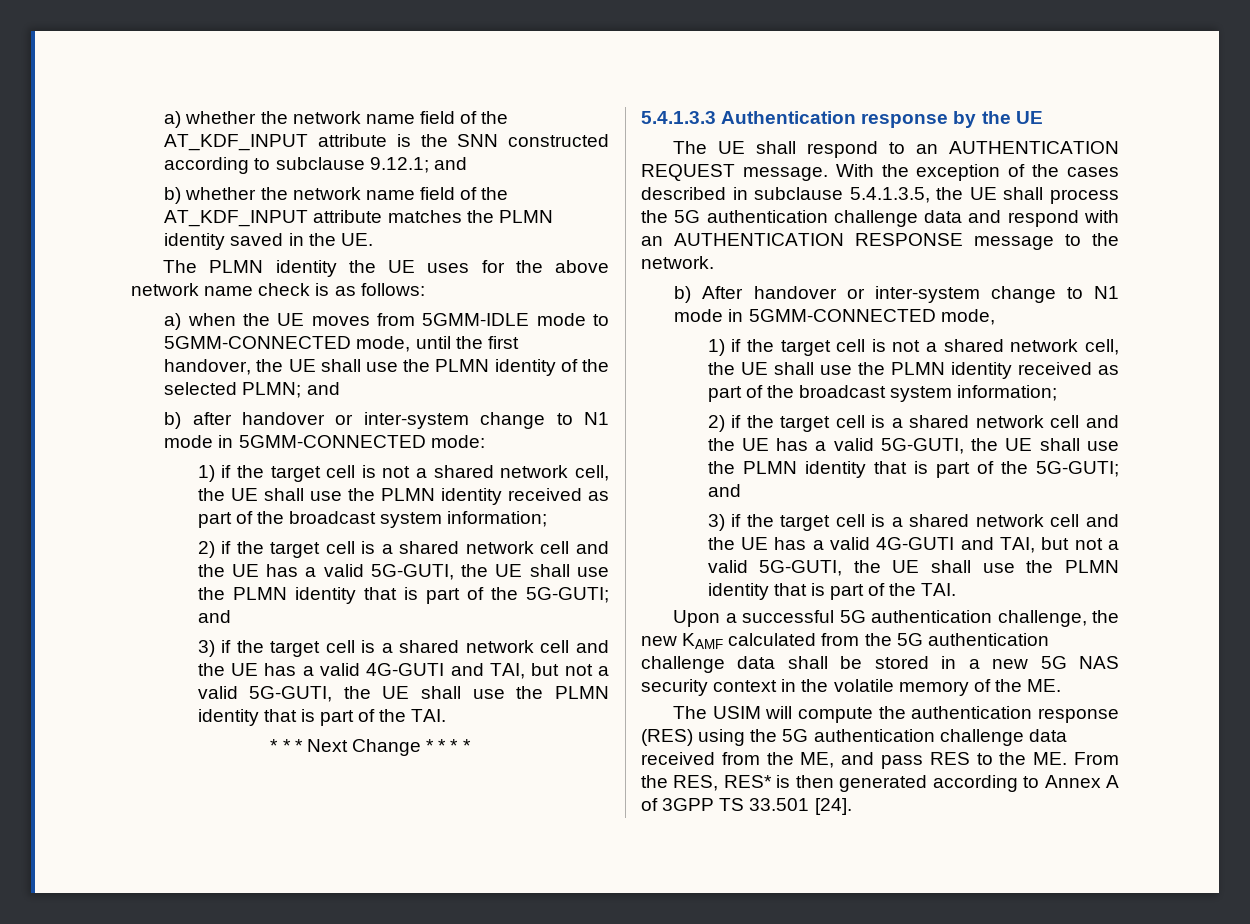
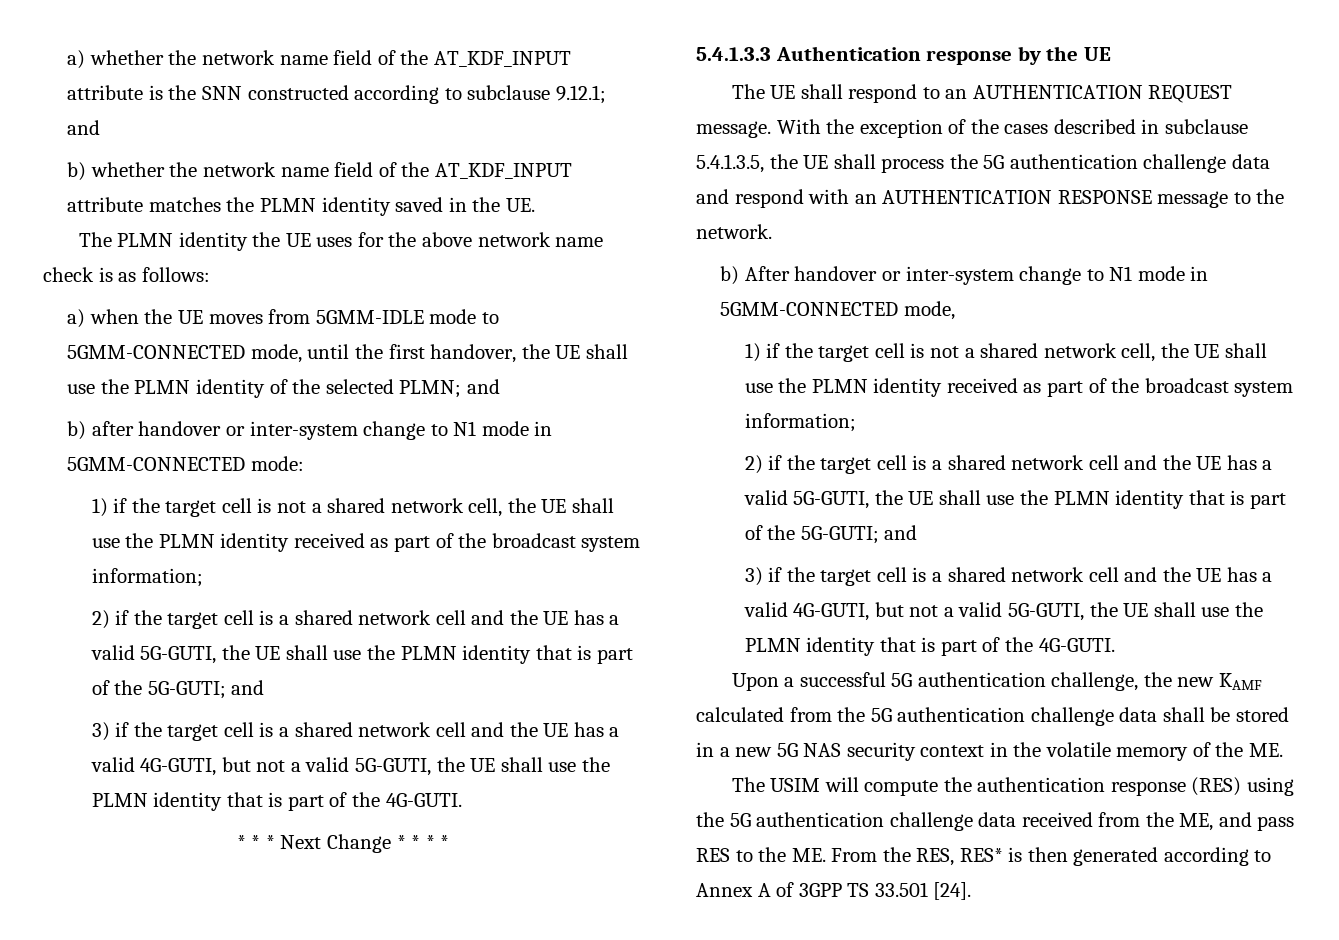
[366,663,525,679] 4G-GUTI and TAI, -> [140,758,217,776] 4G-GUTI,
[411,709,447,722] TAI. -> [385,793,462,807] 4G-GUTI.
[876,537,1035,553] 4G-GUTI and TAI, -> [793,603,870,621] 4G-GUTI,
[921,583,957,596] TAI. -> [1038,638,1115,652] 4G-GUTI.

